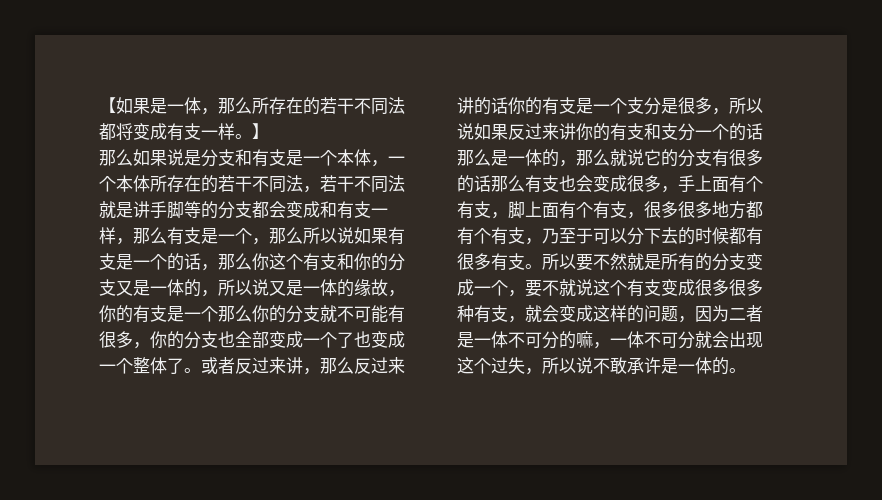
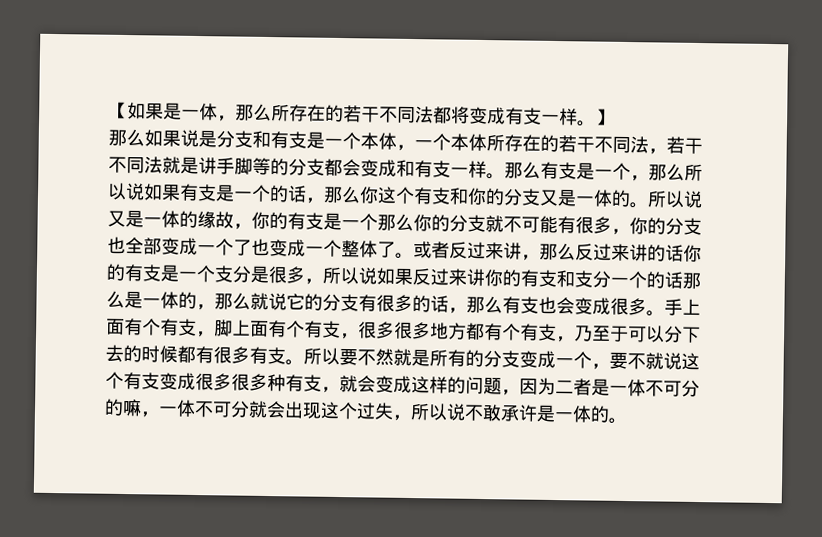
[116,238,133,245] ， -> [486,173,505,180] 。
[201,290,218,297] ， -> [629,202,648,209] 。
(491, 183) none -> [448,307,467,314] ，
[661,186,678,193] ， -> [646,310,665,317] 。

